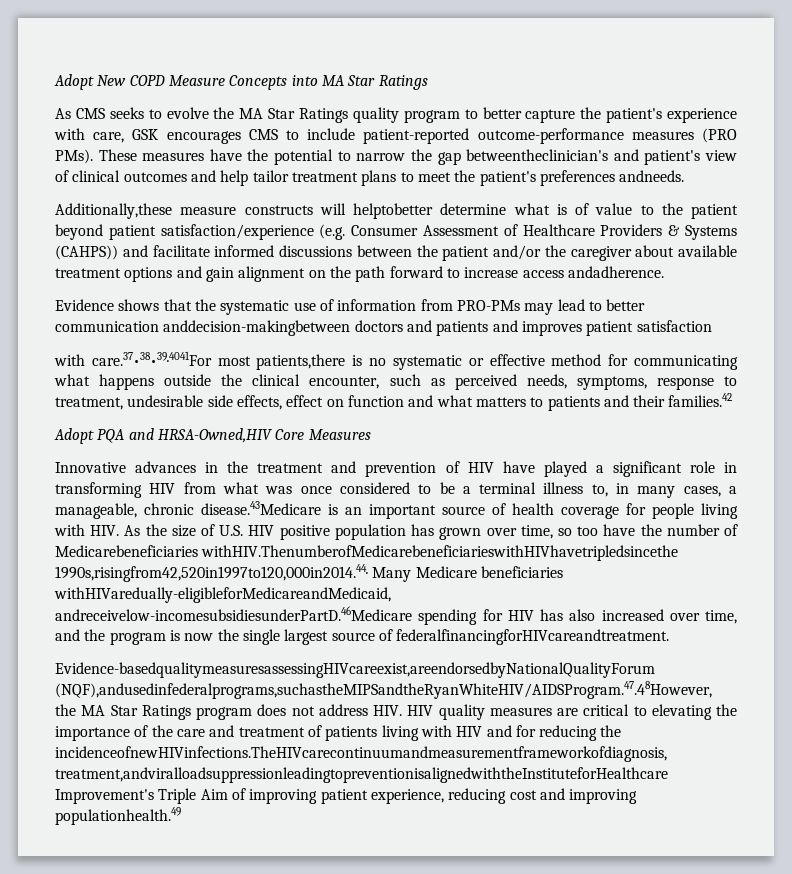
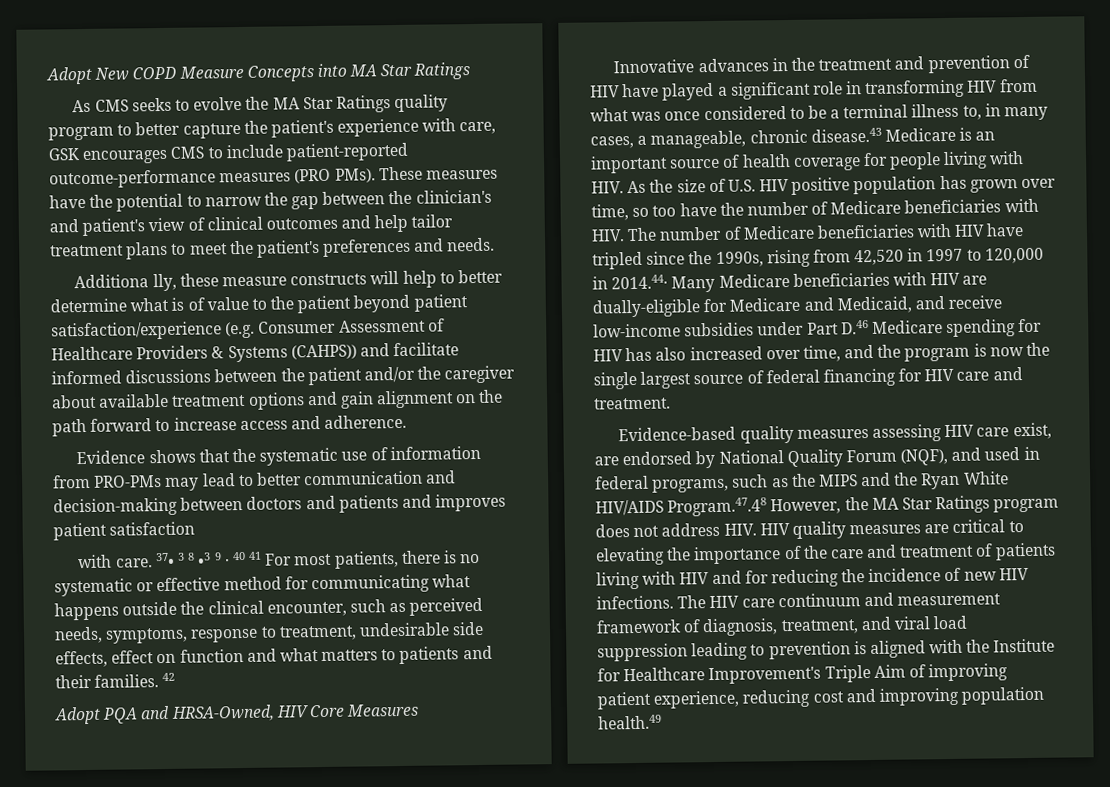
[466,149,609,161] betweentheclinician's -> [322,189,492,205] between the clinician's
[619,170,685,182] [55,203,433,219] andneeds. // Additionally,these measure constructs will helptobetter -> [414,237,496,252] [74,269,503,292] and needs. // Additiona lly, these measure constructs will help to better
[567,266,664,278] andadherence. -> [290,414,408,430] and adherence.
[163,320,351,336] anddecision-makingbetween -> [425,470,457,484] [53,496,244,517] and decision-making between
[91,351,346,370] care.37•38•39·4041For most patients,there -> [115,550,441,569] care. 37• 3 8 •3 9 · 40 41 For most patients, there
[668,393,733,407] families.42 -> [94,672,176,688] families. 42
[157,428,272,443] HRSA-Owned,HIV -> [170,704,309,722] HRSA-Owned, HIV
[201,501,321,515] disease.43Medicare -> [810,127,956,143] disease.43 Medicare
[55,545,679,561] [55,564,563,582] [54,587,391,603] [55,606,412,621] Medicarebeneficiaries withHIV.ThenumberofMedicarebeneficiarieswithHIVhavetripledsincethe 1990s,risingfrom42,520in1997to120,000in2014.44· Many Medicare beneficiaries withHIVaredually-eligibleforMedicareandMedicaid, andreceivelow-incomesubsidiesunderPartD.46Medicare -> [830,198,1039,215] [591,223,1025,242] [592,247,1044,270] [592,272,988,293] [592,295,1003,318] [593,320,943,338] Medicare beneficiaries with HIV. The number of Medicare beneficiaries with HIV have tripled since the 1990s, rising from 42,520 in 1997 to 120,000 in 2014.44· Many Medicare beneficiaries with HIV are dually-eligible for Medicare and Medicaid, and receive low-income subsidies under Part D.46 Medicare
[396,629,670,645] [55,662,655,678] [55,681,712,699] federalfinancingforHIVcareandtreatment. // Evidence-basedqualitymeasuresassessingHIVcareexist,areendorsedbyNationalQualityForum (NQF),andusedinfederalprograms,suchastheMIPSandtheRyanWhiteHIV/AIDSProgram.47.48However, -> [765,367,1023,387] [594,397,671,410] [618,422,1052,444] [594,446,1040,469] [595,471,1009,493] [595,497,842,517] federal financing for HIV care and treatment. // Evidence-based quality measures assessing HIV care exist, are endorsed by National Quality Forum (NQF), and used in federal programs, such as the MIPS and the Ryan White HIV/AIDS Program.47.48 However,
[55,746,667,762] [55,767,668,783] incidenceofnewHIVinfections.TheHIVcarecontinuumandmeasurementframeworkofdiagnosis, treatment,andviralloadsuppressionleadingtopreventionisalignedwiththeInstituteforHealthcare -> [868,567,1029,583] [596,592,1002,610] [596,615,969,637] [597,638,1056,662] [597,667,706,682] incidence of new HIV infections. The HIV care continuum and measurement framework of diagnosis, treatment, and viral load suppression leading to prevention is aligned with the Institute for Healthcare
[55,807,181,825] populationhealth.49 -> [961,686,1045,705] [598,714,662,730] population health.49

